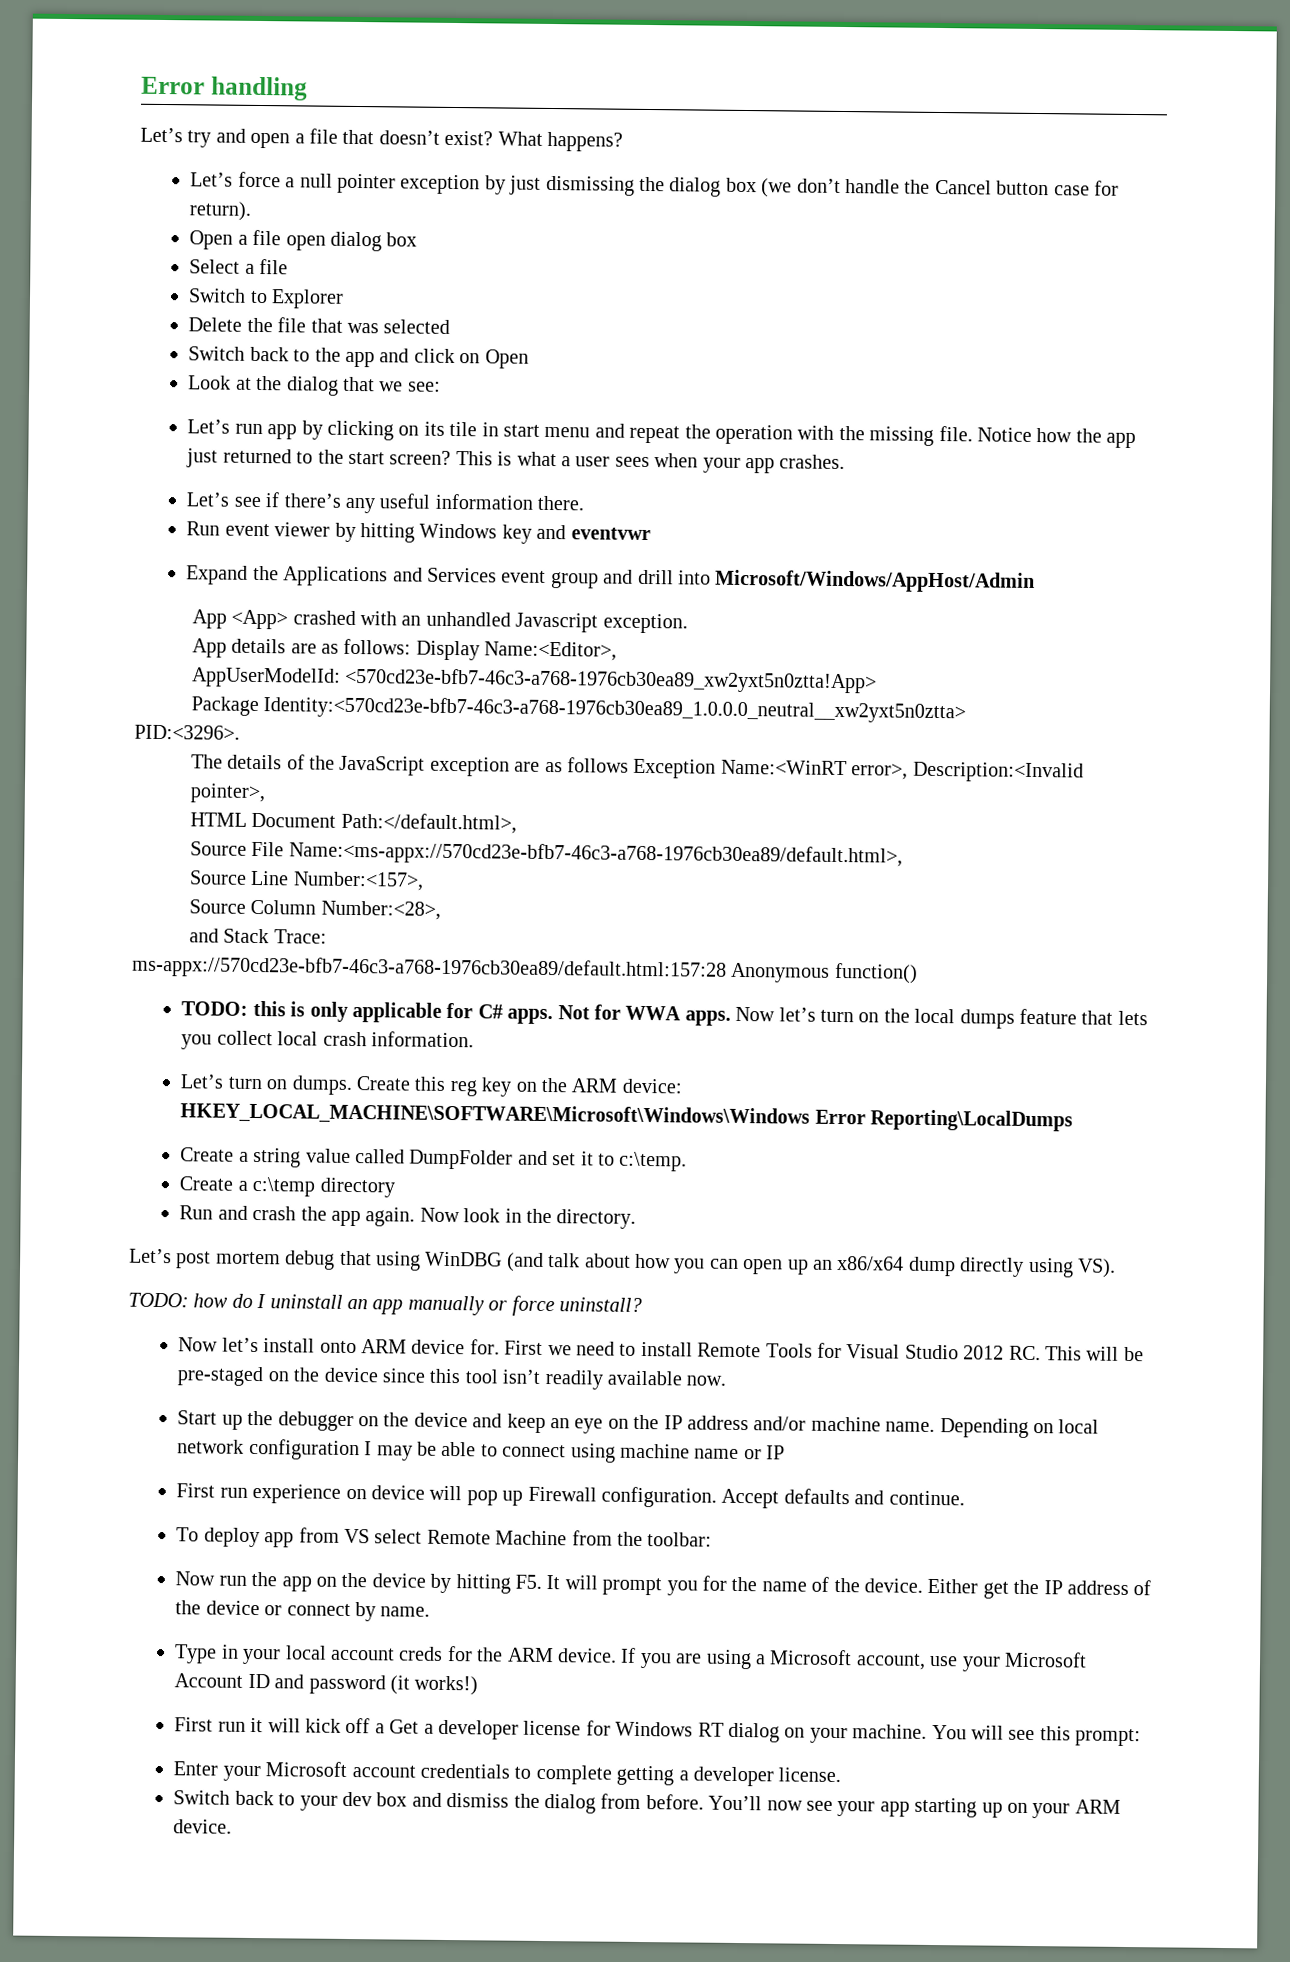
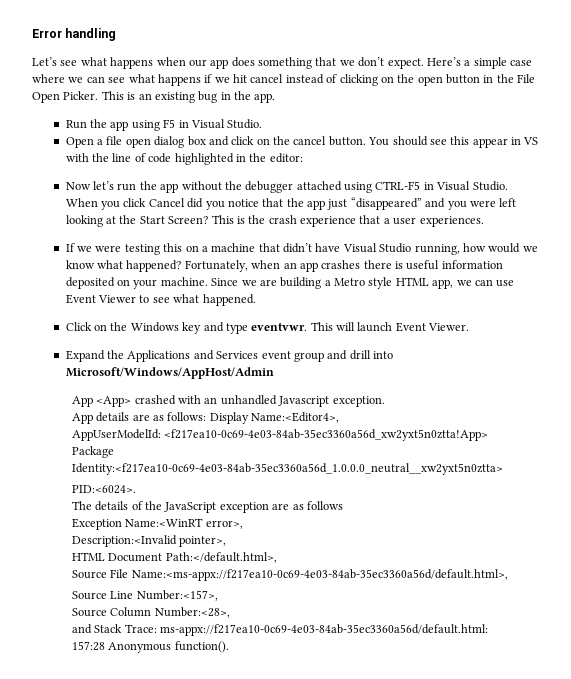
[187,128,623,152] [190,171,1119,198] [189,201,253,221] try and open a file that doesn’t exist? What happens? // Let’s force a null pointer exception by just dismissing the dialog box (we don’t handle the Cancel button case for return). -> [60,57,532,69] [32,74,536,86] [32,91,276,103] [65,119,263,131] see what happens when our app does something that we don’t expect. Here’s a simple case where we can see what happens if we hit cancel instead of clicking on the open button in the File Open Picker. This is an existing bug in the app. // Run the app using F5 in Visual Studio.
[189,258,289,275] [188,288,345,309] [188,317,451,334] [188,346,529,369] [188,375,441,396] [187,419,1137,449] [186,448,846,474] [186,492,585,514] [186,521,651,544] // Select a file // Switch to Explorer // Delete the file that was selected // Switch back to the app and click on Open // Look at the dialog that we see: // Let’s run app by clicking on its tile in start menu and repeat the operation with the missing file. Notice how the app just returned to the start screen? This is what a user sees when your app crashes. // Let’s see if there’s any useful information there. // Run event viewer by hitting Windows key and eventvwr -> [208,136,539,148] [65,153,303,165] [65,181,508,193] [65,197,517,210] [65,215,484,227] [65,243,538,255] [65,260,503,272] [65,277,515,289] [65,294,256,306] [65,322,470,334] and click on the cancel button. You should see this appear in VS with the line of code highlighted in the editor: // Now let’s run the app without the debugger attached using CTRL-F5 in Visual Studio. When you click Cancel did you notice that the app just “disappeared” and you were left looking at the Start Screen? This is the crash experience that a user experiences. // If we were testing this on a machine that didn’t have Visual Studio running, how would we know what happened? Fortunately, when an app crashes there is useful information deposited on your machine. Since we are building a Metro style HTML app, we can use Event Viewer to see what happened. // Click on the Windows key and type eventvwr. This will launch Event Viewer.
[484,641,618,661] Name:<Editor>, -> [251,412,340,423] Name:<Editor4>,
[345,667,878,694] <570cd23e-bfb7-46c3-a768-1976cb30ea89_xw2yxt5n0ztta!App> -> [164,429,489,441] <f217ea10-0c69-4e03-84ab-35ec3360a56d_xw2yxt5n0ztta!App>
[263,696,967,724] [134,724,240,740] Identity:<570cd23e-bfb7-46c3-a768-1976cb30ea89_1.0.0.0_neutral__xw2yxt5n0ztta> // PID:<3296>. -> [71,463,503,475] [71,485,136,494] Identity:<f217ea10-0c69-4e03-84ab-35ec3360a56d_1.0.0.0_neutral__xw2yxt5n0ztta> // PID:<6024>.
(629, 765) none -> (343, 505) //
(909, 771) none -> (243, 524) //
[288,841,903,868] Name:<ms-appx://570cd23e-bfb7-46c3-a768-1976cb30ea89/default.html>, -> [131,569,508,581] Name:<ms-appx://f217ea10-0c69-4e03-84ab-35ec3360a56d/default.html>,
[132,955,918,984] [181,1000,1148,1029] [181,1030,474,1050] [180,1074,682,1097] [180,1102,1074,1132] [180,1147,688,1172] [179,1176,395,1198] [179,1205,637,1229] [129,1248,1116,1278] [128,1292,642,1317] [178,1337,1144,1362] [177,1366,727,1390] [177,1410,1100,1438] [177,1438,786,1463] [176,1483,965,1509] [176,1527,713,1548] [175,1571,1152,1599] [175,1600,431,1622] [174,1644,1087,1672] [174,1673,479,1696] [174,1717,1142,1747] [173,1761,842,1787] [173,1790,1121,1819] [173,1819,233,1834] // ms-appx://570cd23e-bfb7-46c3-a768-1976cb30ea89/default.html:157:28 Anonymous function() // TODO: this is only applicable for C# apps. Not for WWA apps. Now let’s turn on the local dumps feature that lets you collect local crash information. // Let’s turn on dumps. Create this reg key on the ARM device: HKEY_LOCAL_MACHINE\SOFTWARE\Microsoft\Windows\Windows Error Reporting\LocalDumps // Create a string value called DumpFolder and set it to c:\temp. // Create a c:\temp directory // Run and crash the app again. Now look in the directory. // Let’s post mortem debug that using WinDBG (and talk about how you can open up an x86/x64 dump directly using VS). // TODO: how do I uninstall an app manually or force uninstall? // Now let’s install onto ARM device for. First we need to install Remote Tools for Visual Studio 2012 RC. This will be pre-staged on the device since this tool isn’t readily available now. // Start up the debugger on the device and keep an eye on the IP address and/or machine name. Depending on local network configuration I may be able to connect using machine name or IP // First run experience on device will pop up Firewall configuration. Accept defaults and continue. // To deploy app from VS select Remote Machine from the toolbar: // Now run the app on the device by hitting F5. It will prompt you for the name of the device. Either get the IP address of the device or connect by name. // Type in your local account creds for the ARM device. If you are using a Microsoft account, use your Microsoft Account ID and password (it works!) // First run it will kick off a Get a developer license for Windows RT dialog on your machine. You will see this prompt: // Enter your Microsoft account credentials to complete getting a developer license. // Switch back to your dev box and dismiss the dialog from before. You’ll now see your app starting up on your ARM device. -> [160,624,489,636] [71,641,229,653] ms-appx://f217ea10-0c69-4e03-84ab-35ec3360a56d/default.html: // 157:28 Anonymous function().

